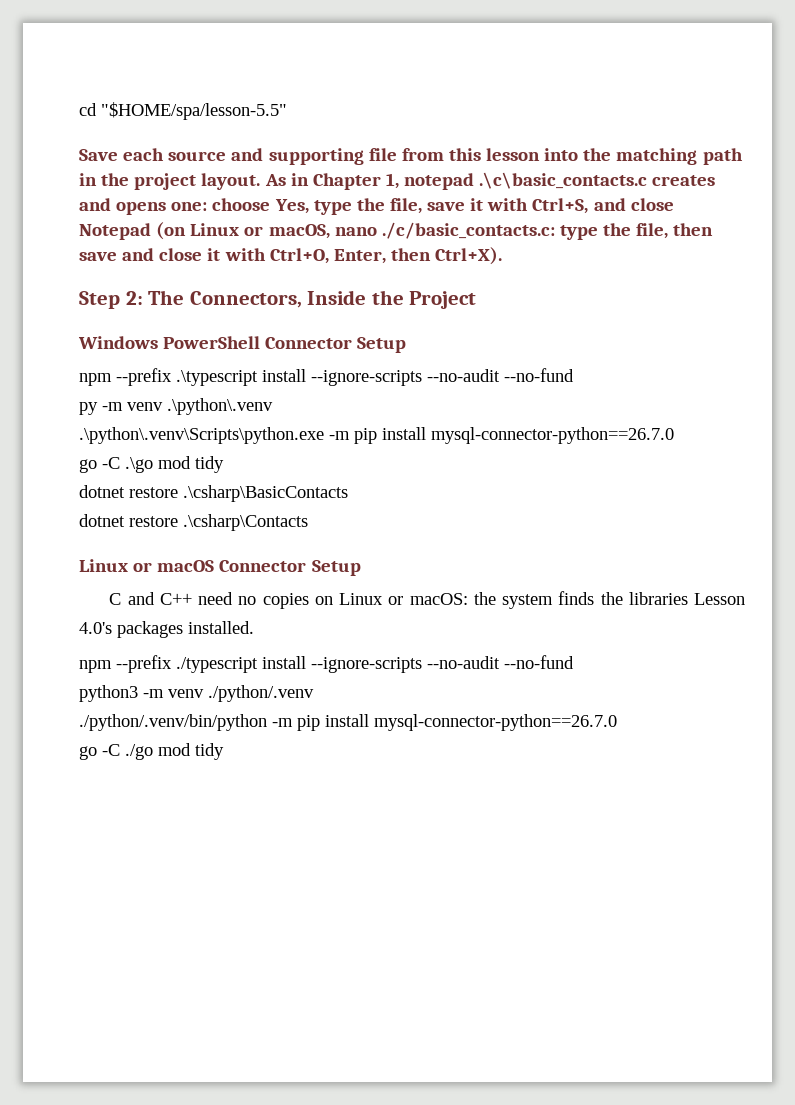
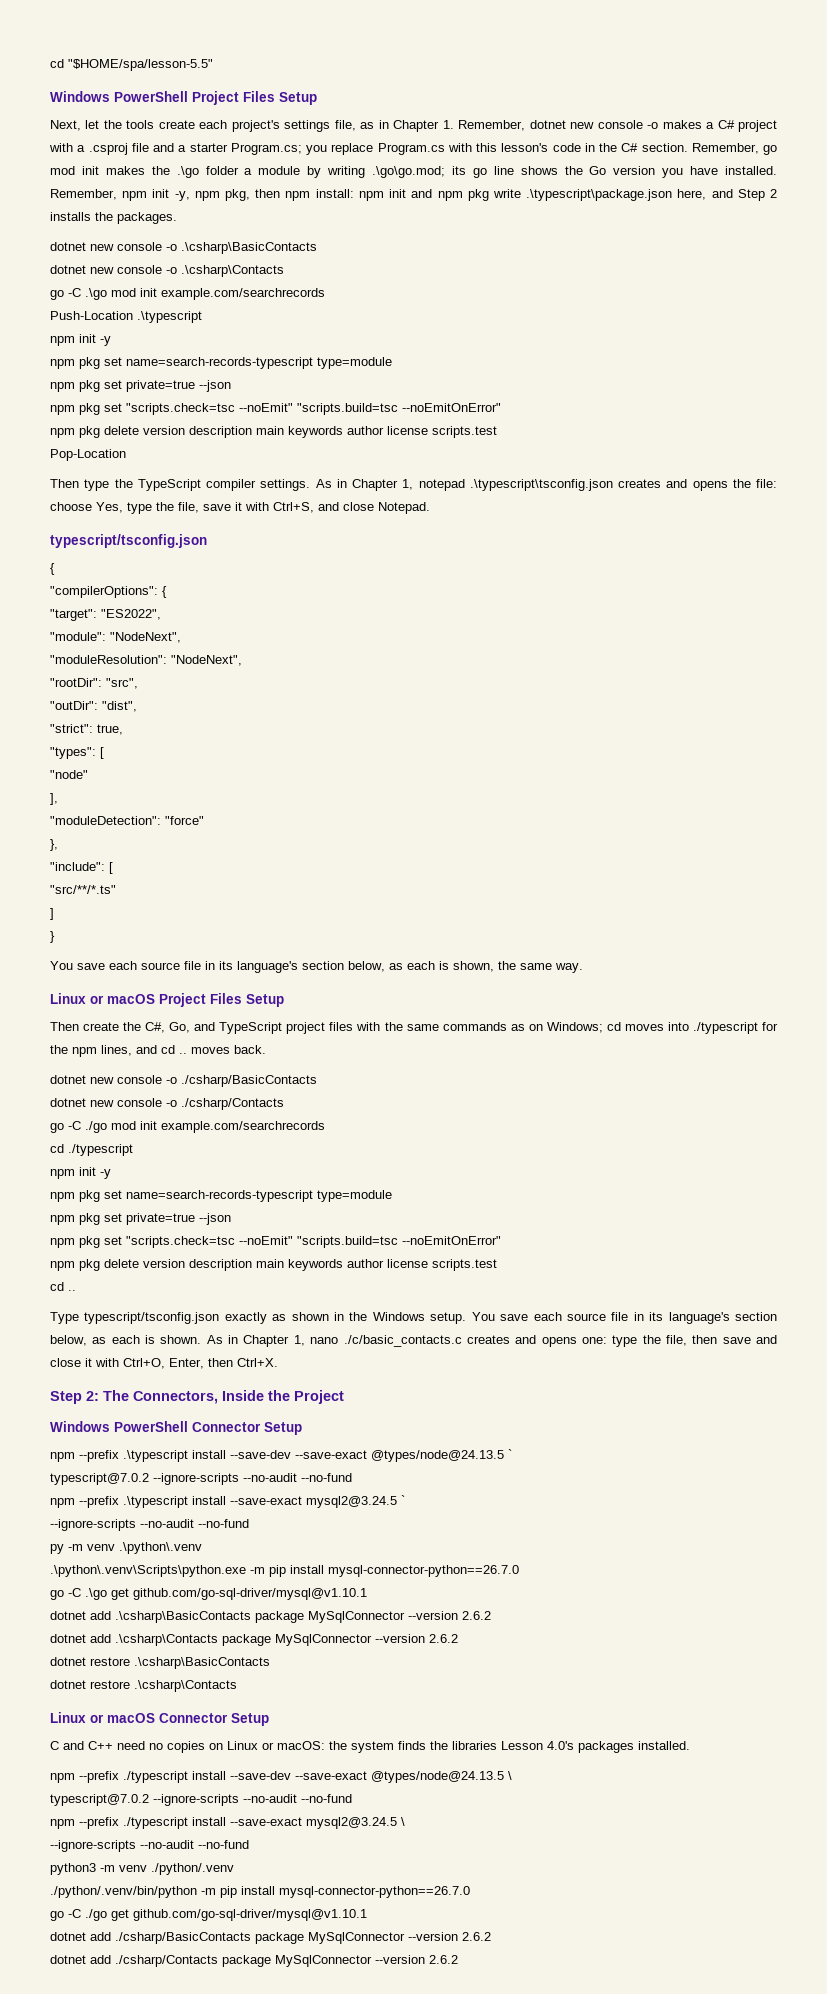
[79,148,743,165] [79,173,261,190] Save each source and supporting file from this lesson into the matching path in the project layout. -> [50,91,317,105] [50,120,778,132] [49,143,777,155] [50,166,777,178] [50,189,778,201] [50,212,177,224] [50,242,317,254] [50,265,284,277] [50,288,325,300] [50,311,202,323] [50,334,111,346] [50,357,392,369] [50,380,231,392] [50,403,501,415] [50,426,497,438] [50,449,126,461] [50,479,311,491] Windows PowerShell Project Files Setup // Next, let the tools create each project's settings file, as in Chapter 1. Remember, dotnet new console -o makes a C# project with a .csproj file and a starter Program.cs; you replace Program.cs with this lesson's code in the C# section. Remember, go mod init makes the .\go folder a module by writing .\go\go.mod; its go line shows the Go version you have installed. Remember, npm init -y, npm pkg, then npm install: npm init and npm pkg write .\typescript\package.json here, and Step 2 installs the packages. // dotnet new console -o .\csharp\BasicContacts // dotnet new console -o .\csharp\Contacts // go -C .\go mod init example.com/searchrecords // Push-Location .\typescript // npm init -y // npm pkg set name=search-records-typescript type=module // npm pkg set private=true --json // npm pkg set "scripts.check=tsc --noEmit" "scripts.build=tsc --noEmitOnError" // npm pkg delete version description main keywords author license scripts.test // Pop-Location // Then type the TypeScript compiler settings.
[479,172,716,189] [79,198,208,215] .\c\basic_contacts.c creates and opens one: -> [469,479,777,491] .\typescript\tsconfig.json creates and opens the file:
[79,222,555,240] Notepad (on Linux or macOS, nano ./c/basic_contacts.c: -> [378,502,430,514] [50,534,207,548] [50,563,55,575] [50,586,167,598] [50,609,161,621] [50,632,181,643] [50,655,242,666] [50,678,138,689] [50,701,137,712] [50,724,123,735] [50,747,104,759] [50,770,88,779] [50,793,58,805] [50,816,204,825] [50,839,58,851] [50,862,113,874] [50,885,116,894] [50,908,54,920] [50,931,55,943] [50,961,583,973] [50,993,284,1007] [50,1022,778,1034] [50,1045,266,1057] [50,1075,317,1087] [50,1098,284,1110] [50,1121,325,1133] [50,1144,133,1156] [50,1167,111,1179] [50,1190,392,1202] [50,1213,231,1225] [50,1236,501,1248] [50,1259,497,1271] [50,1282,76,1291] [50,1312,777,1324] [50,1335,607,1347] Notepad. // typescript/tsconfig.json // { // "compilerOptions": { // "target": "ES2022", // "module": "NodeNext", // "moduleResolution": "NodeNext", // "rootDir": "src", // "outDir": "dist", // "strict": true, // "types": [ // "node" // ], // "moduleDetection": "force" // }, // "include": [ // "src/**/*.ts" // ] // } // You save each source file in its language's section below, as each is shown, the same way. // Linux or macOS Project Files Setup // Then create the C#, Go, and TypeScript project files with the same commands as on Windows; cd moves into ./typescript for the npm lines, and cd .. moves back. // dotnet new console -o ./csharp/BasicContacts // dotnet new console -o ./csharp/Contacts // go -C ./go mod init example.com/searchrecords // cd ./typescript // npm init -y // npm pkg set name=search-records-typescript type=module // npm pkg set private=true --json // npm pkg set "scripts.check=tsc --noEmit" "scripts.build=tsc --noEmitOnError" // npm pkg delete version description main keywords author license scripts.test // cd .. // Type typescript/tsconfig.json exactly as shown in the Windows setup. You save each source file in its language's section below, as each is shown. As in Chapter 1, nano ./c/basic_contacts.c creates and opens one:
[435,247,503,265] Ctrl+X). -> [237,1358,278,1367] Ctrl+X.
(306, 375) none -> [230,1449,512,1462] [50,1473,352,1485] [50,1495,405,1508] --save-dev --save-exact @types/node@24.13.5 ` // typescript@7.0.2 --ignore-scripts --no-audit --no-fund // npm --prefix .\typescript install --save-exact mysql2@3.24.5 ` //
[158,456,224,473] mod tidy -> [111,1588,367,1600] [50,1611,491,1623] [50,1634,458,1646] get github.com/go-sql-driver/mysql@v1.10.1 // dotnet add .\csharp\BasicContacts package MySqlConnector --version 2.6.2 // dotnet add .\csharp\Contacts package MySqlConnector --version 2.6.2
(306, 662) none -> [230,1771,512,1783] [50,1794,352,1806] [50,1817,405,1829] --save-dev --save-exact @types/node@24.13.5 \ // typescript@7.0.2 --ignore-scripts --no-audit --no-fund // npm --prefix ./typescript install --save-exact mysql2@3.24.5 \ //
[158,743,224,760] mod tidy -> [111,1909,367,1921] [50,1932,491,1944] [50,1955,458,1967] get github.com/go-sql-driver/mysql@v1.10.1 // dotnet add ./csharp/BasicContacts package MySqlConnector --version 2.6.2 // dotnet add ./csharp/Contacts package MySqlConnector --version 2.6.2

